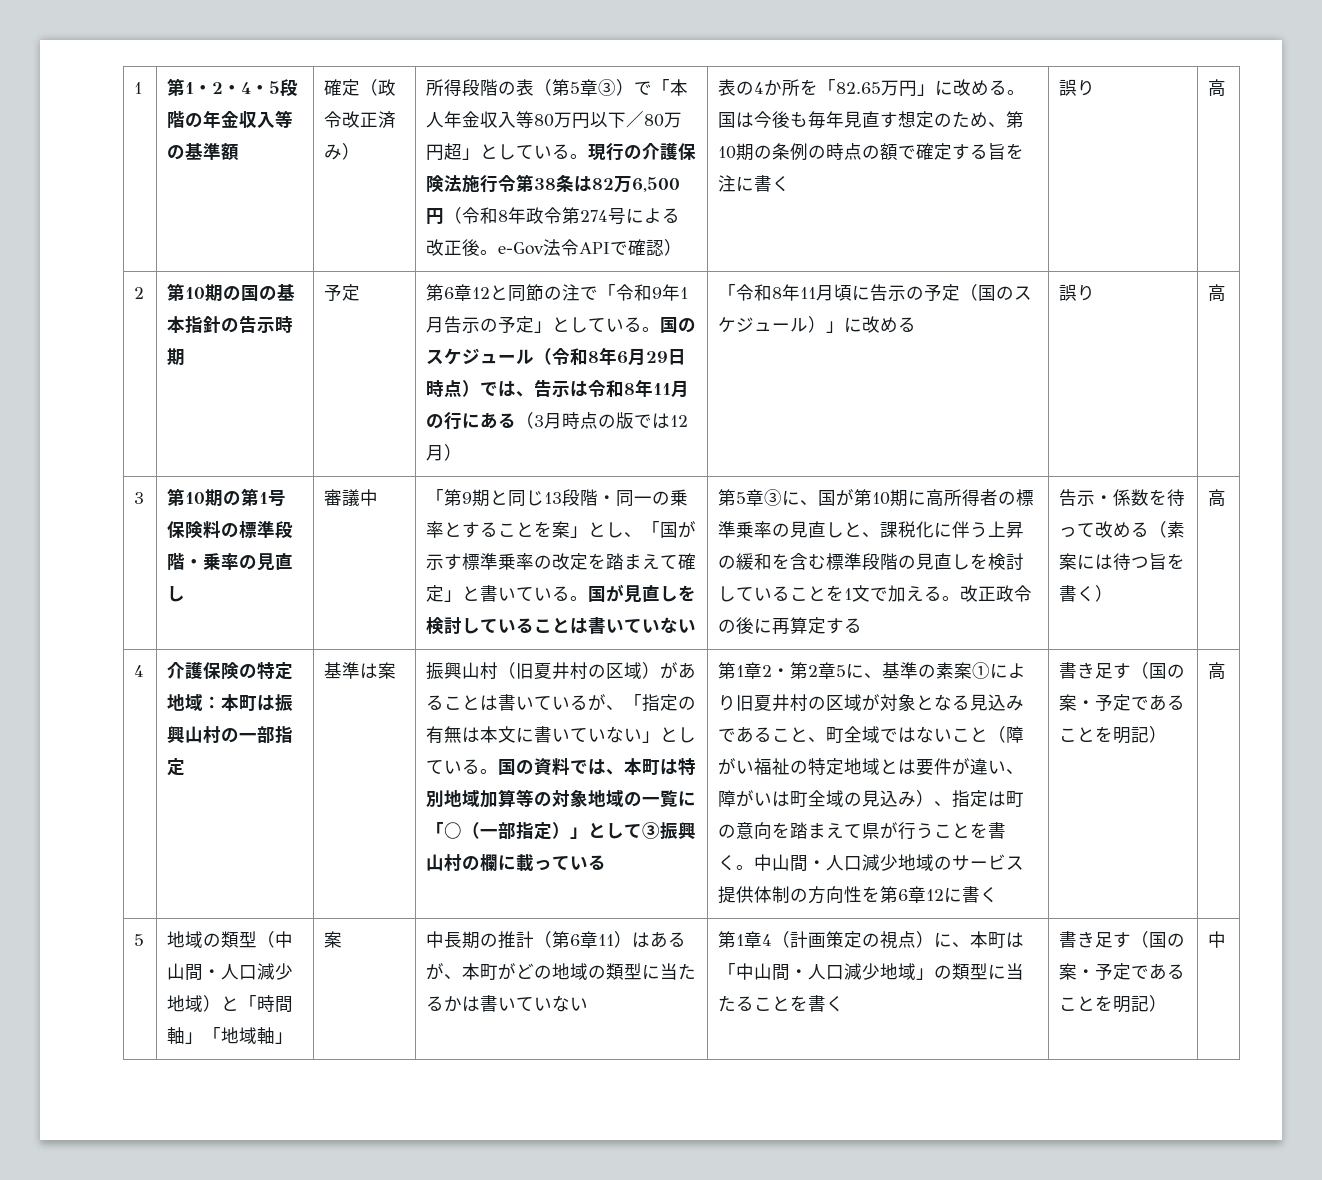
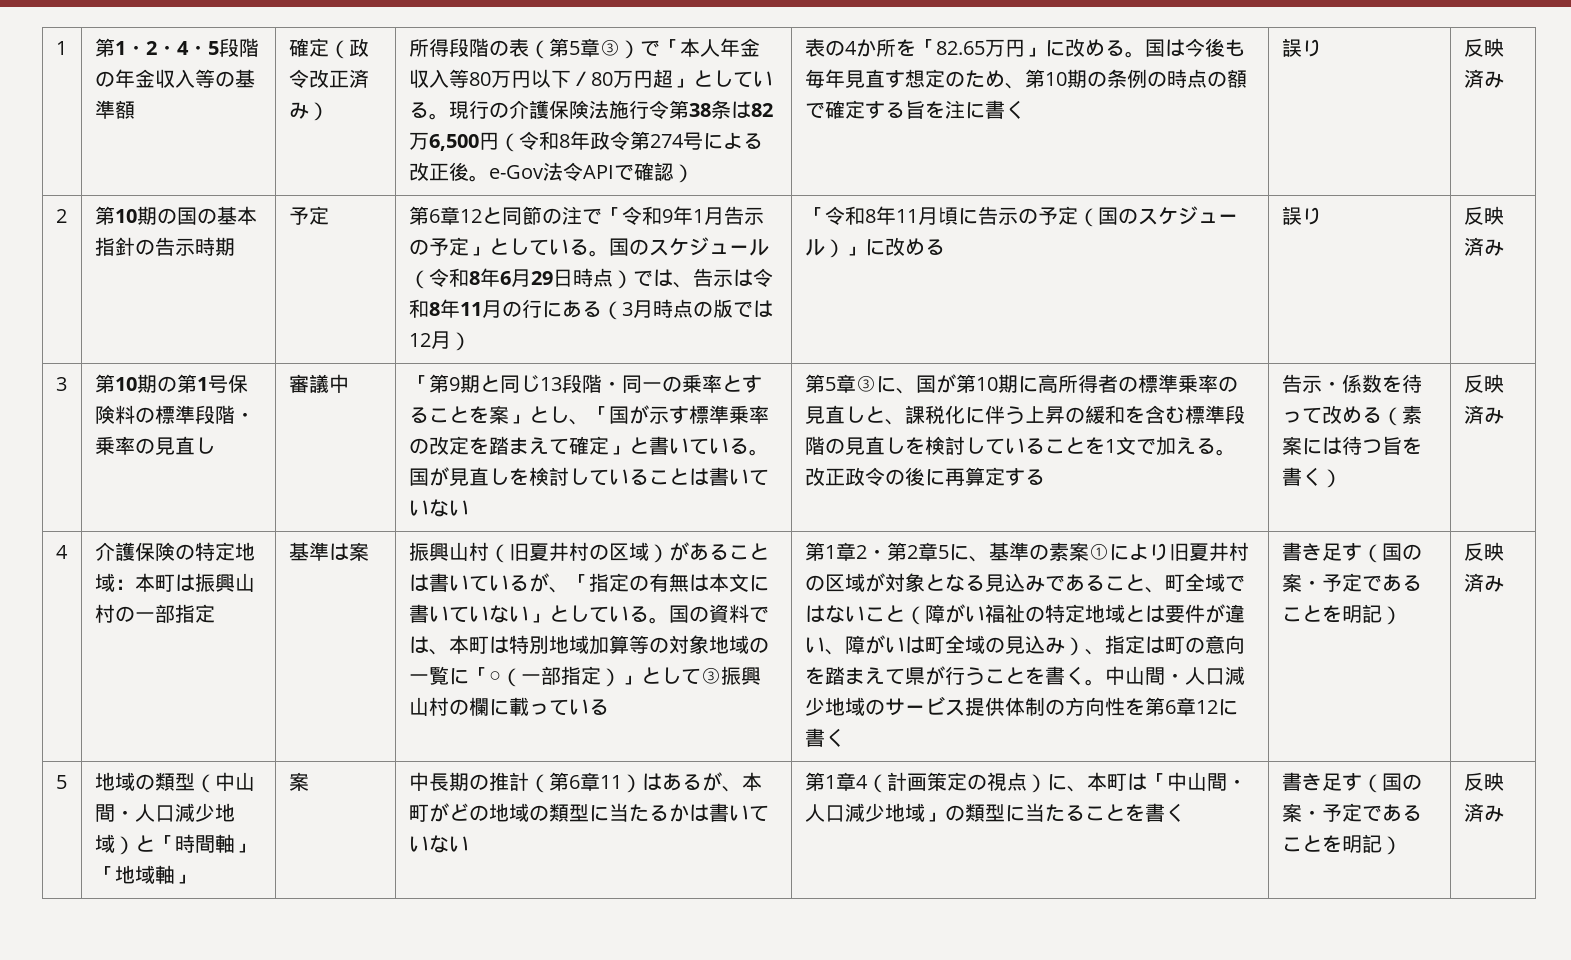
[1208,79,1227,97] 高 -> [1463,38,1504,57] [1463,69,1504,88] 反映済み
[1208,284,1227,302] 高 -> [1463,206,1504,225] [1463,237,1504,256] 反映済み
[1208,489,1227,507] 高 -> [1463,374,1504,393] [1463,405,1504,424] 反映済み
[1208,662,1227,680] 高 -> [1463,542,1504,561] [1463,573,1504,592] 反映済み
[1208,931,1227,948] 中 -> [1463,772,1504,791] [1463,803,1504,822] 反映済み

